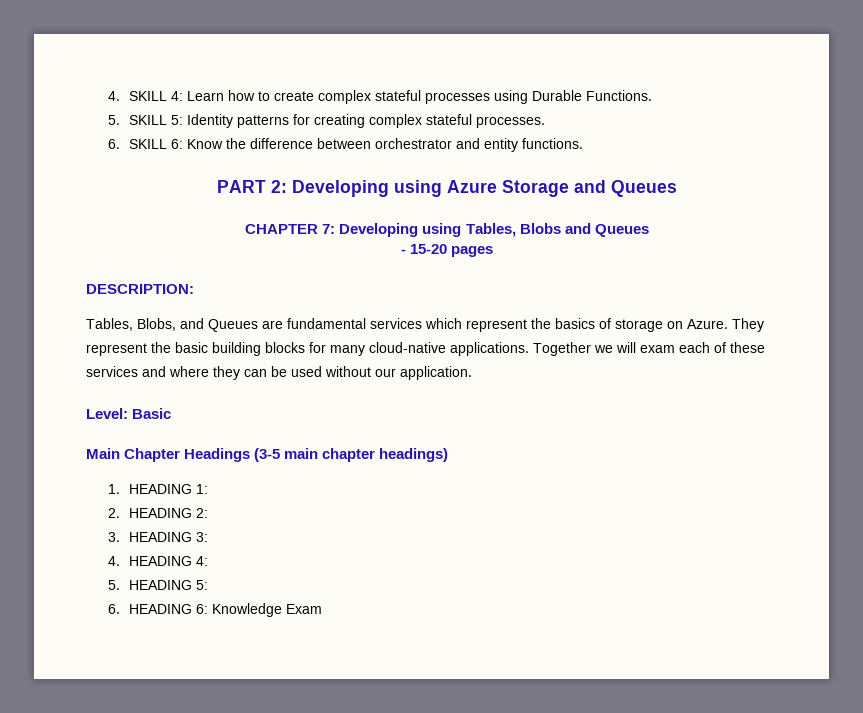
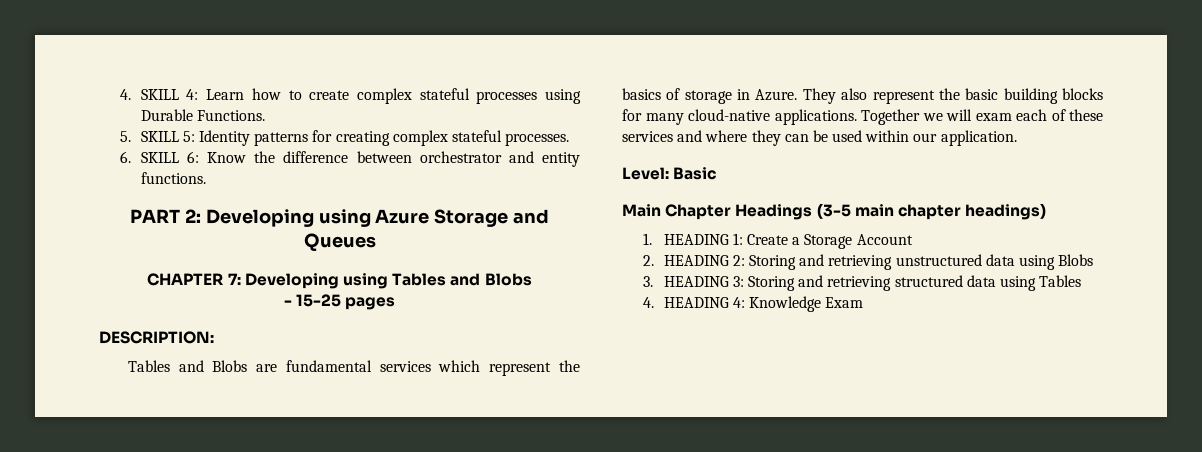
[465,223,649,237] Tables, Blobs and Queues -> [392,273,532,286] Tables and Blobs
[410,244,447,254] 15-20 -> [296,294,341,307] 15-25
[86,318,258,332] Tables, Blobs, and Queues -> [127,360,248,372] Tables and Blobs
[667,321,683,329] on -> [737,89,751,100] in
(764, 325) none -> [841,88,868,100] also
[325,366,371,377] without -> [865,130,910,142] within
(209, 489) none -> [747,234,913,249] Create a Storage Account
[107,532,209,542] [107,556,209,566] [107,580,209,590] [107,604,209,614] // 3. HEADING 3: // 4. HEADING 4: // 5. HEADING 5: // 6. HEADING 6: -> [749,254,1094,270] [642,275,1082,291] [642,297,745,308] Storing and retrieving unstructured data using Blobs // 3. HEADING 3: Storing and retrieving structured data using Tables // 4. HEADING 4:

